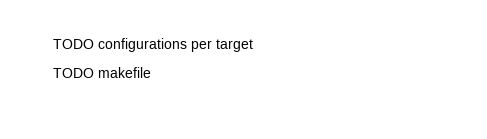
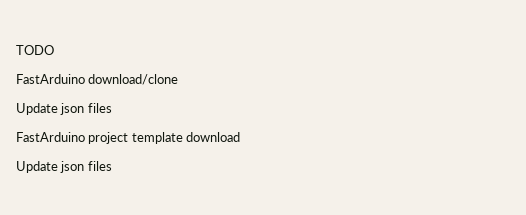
[53,38,253,52] [53,67,151,78] TODO configurations per target // TODO makefile -> [16,45,54,55] [16,74,179,85] [16,103,112,115] [16,132,241,144] [16,161,112,173] TODO // FastArduino download/clone // Update json files // FastArduino project template download // Update json files

